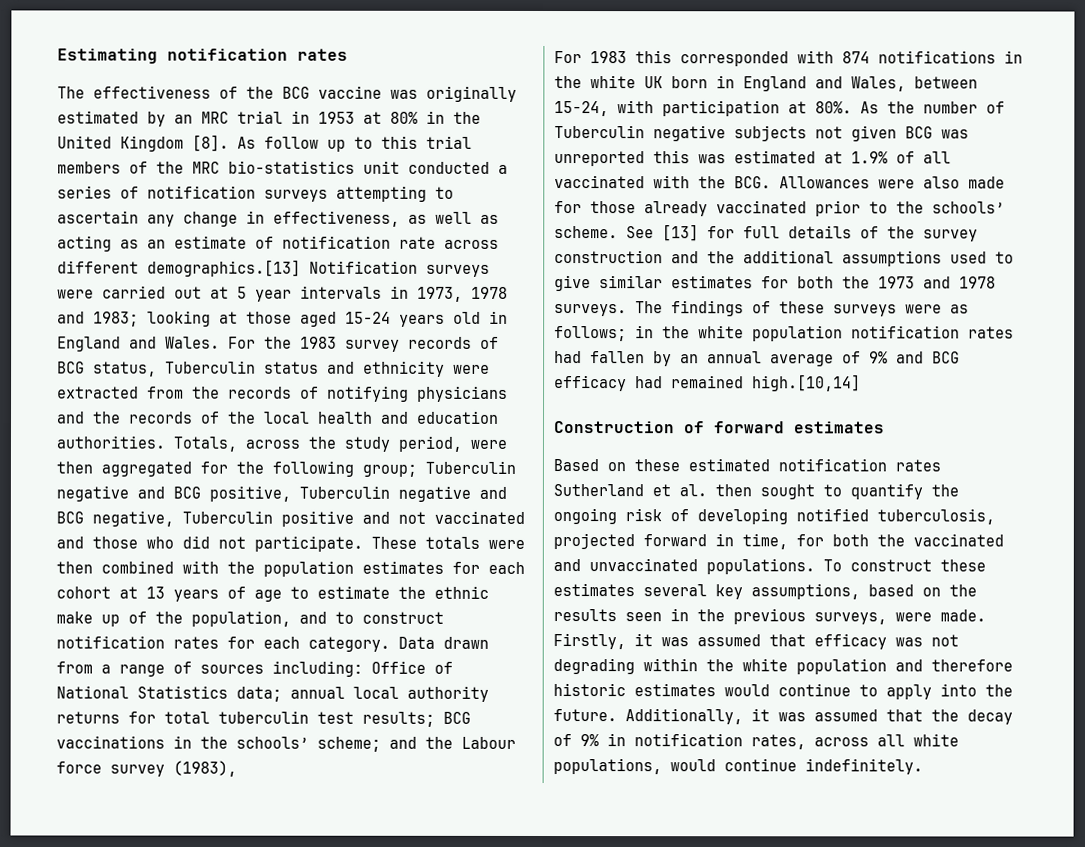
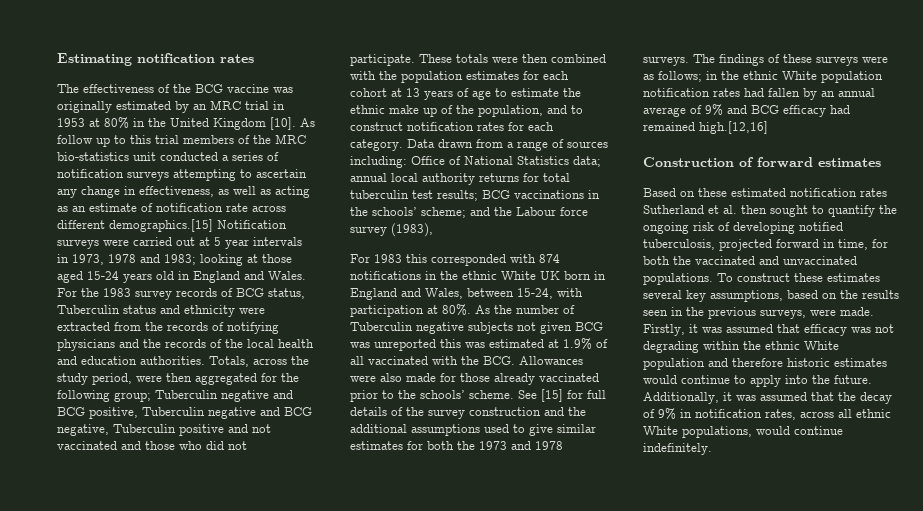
[192,134,229,152] [8]. -> [270,117,296,130] [10].
[147,259,301,277] demographics.[13] -> [109,219,213,232] demographics.[15]
[590,75,636,89] white -> [462,271,536,280] ethnic White
[662,224,699,242] [13] -> [541,389,563,402] [15]
[698,325,744,339] white -> [743,71,817,80] ethnic White
[752,374,861,392] high.[10,14] -> [699,121,768,134] high.[12,16]
[742,658,788,672] white -> [765,341,839,350] ethnic White
[913,733,959,747] white -> [856,409,891,418] [643,426,678,435] ethnic White

